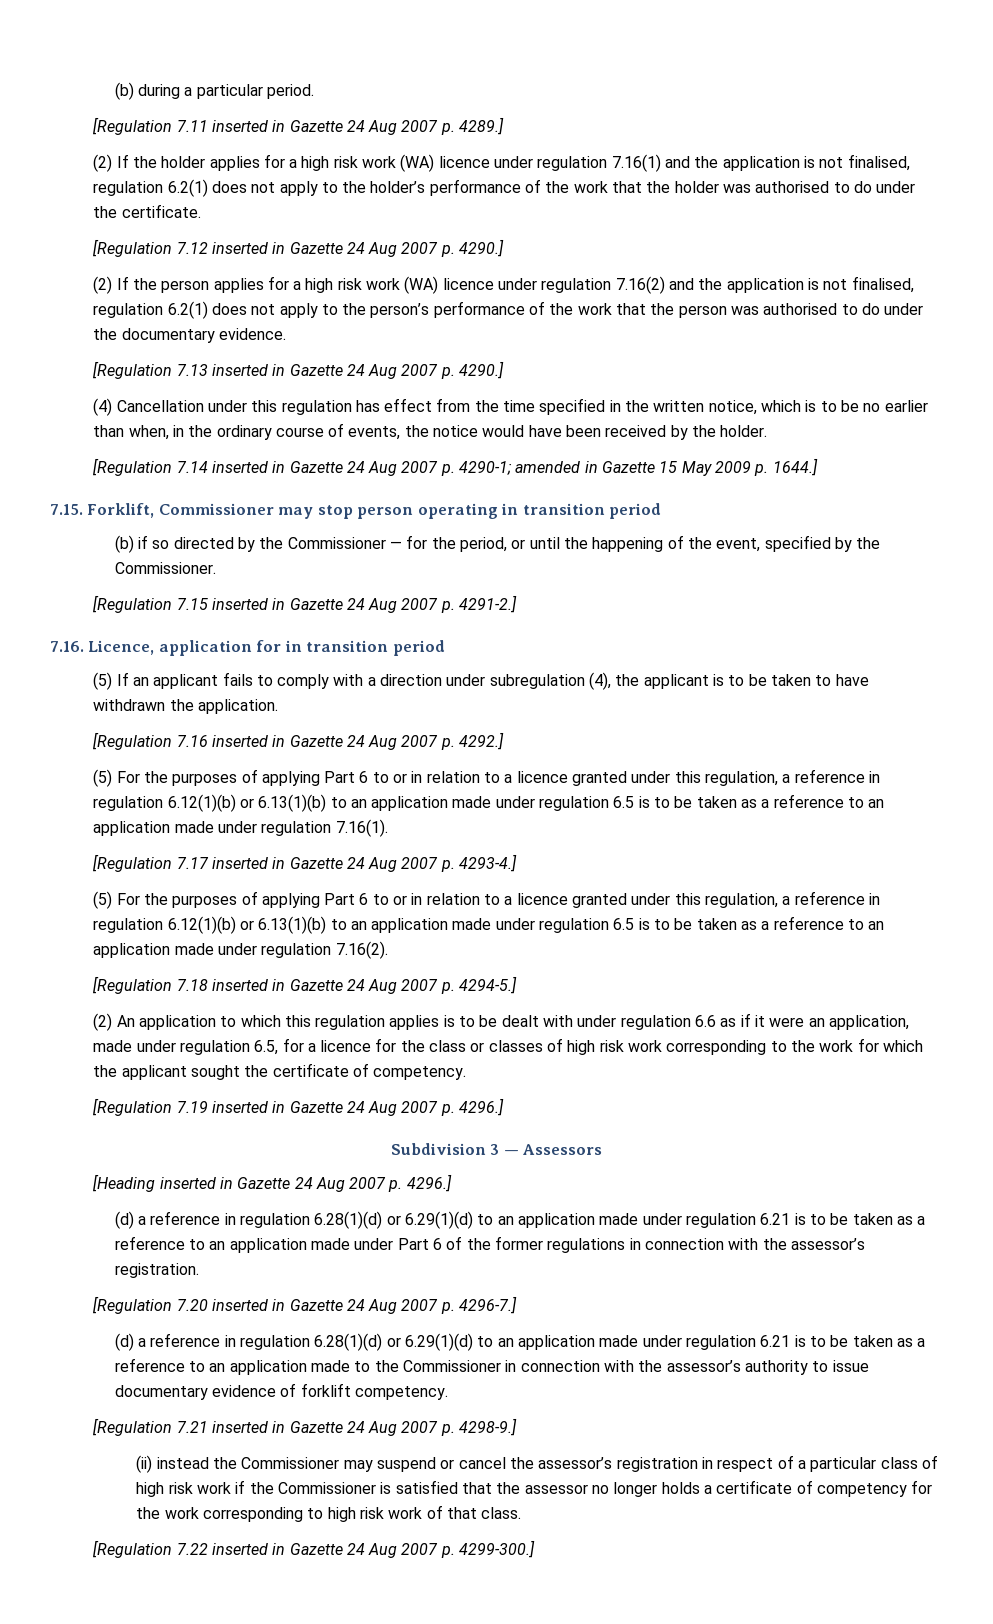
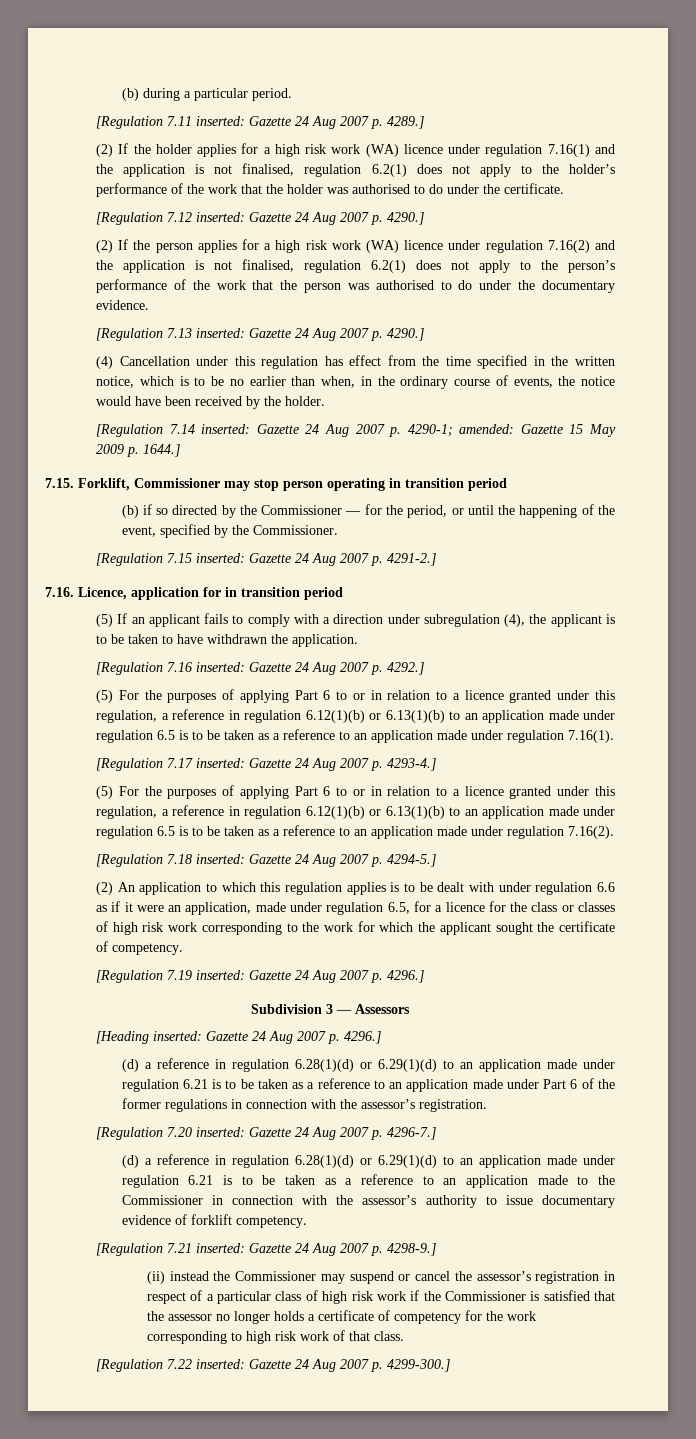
[211,120,286,132] inserted in -> [196,116,246,126] inserted:
[211,242,286,254] inserted in -> [196,212,246,222] inserted:
[211,364,286,376] inserted in -> [196,328,246,338] inserted:
[211,461,286,473] inserted in -> [201,424,251,434] inserted:
[515,461,598,473] amended in -> [459,424,515,434] amended:
[211,598,286,610] inserted in -> [196,553,246,563] inserted:
[211,735,286,747] inserted in -> [196,662,246,672] inserted:
[211,857,286,869] inserted in -> [196,758,246,768] inserted:
[211,979,286,991] inserted in -> [196,854,246,864] inserted:
[211,1101,286,1113] inserted in -> [196,970,246,980] inserted:
[159,1177,233,1189] inserted in -> [153,1031,203,1041] inserted:
[211,1299,286,1311] inserted in -> [196,1127,246,1137] inserted:
[211,1421,286,1433] inserted in -> [196,1243,246,1253] inserted:
[211,1543,286,1555] inserted in -> [196,1359,246,1369] inserted:

